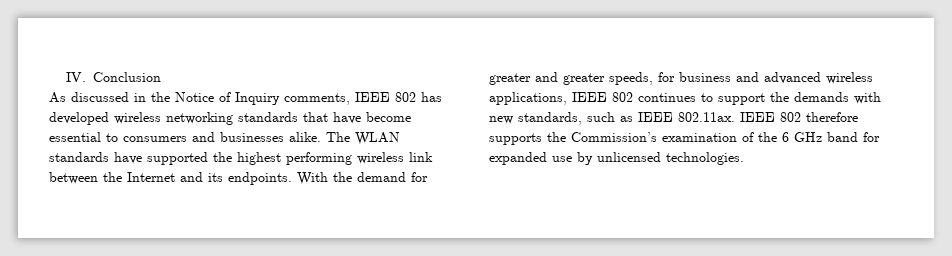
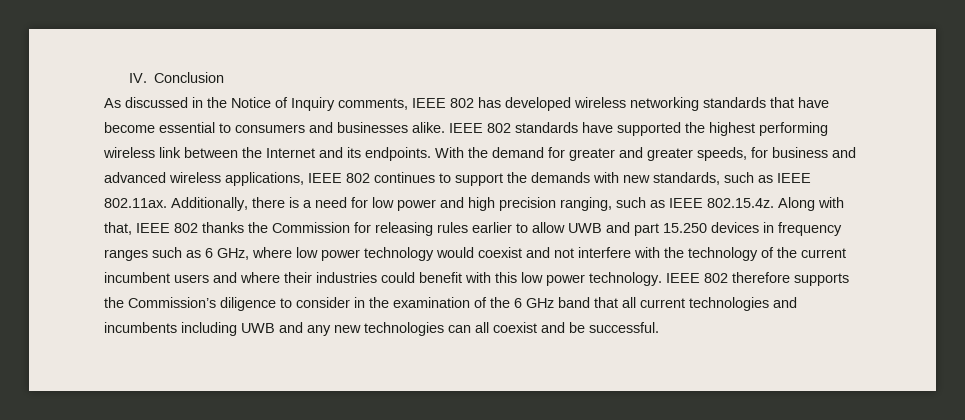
[326,132,400,145] The WLAN -> [449,123,511,133] IEEE 802
(735, 117) none -> [171,197,844,211] [104,222,842,236] [104,247,846,261] [104,272,662,286] Additionally, there is a need for low power and high precision ranging, such as IEEE 802.15.4z. Along with that, IEEE 802 thanks the Commission for releasing rules earlier to allow UWB and part 15.250 devices in frequency ranges such as 6 GHz, where low power technology would coexist and not interfere with the technology of the current incumbent users and where their industries could benefit with this low power technology.
(657, 137) none -> [220,297,389,311] diligence to consider in the
[863,132,880,142] [489,152,744,165] for expanded use by unlicensed technologies. -> [594,297,797,311] [104,322,659,336] that all current technologies and incumbents including UWB and any new technologies can all coexist and be successful.

